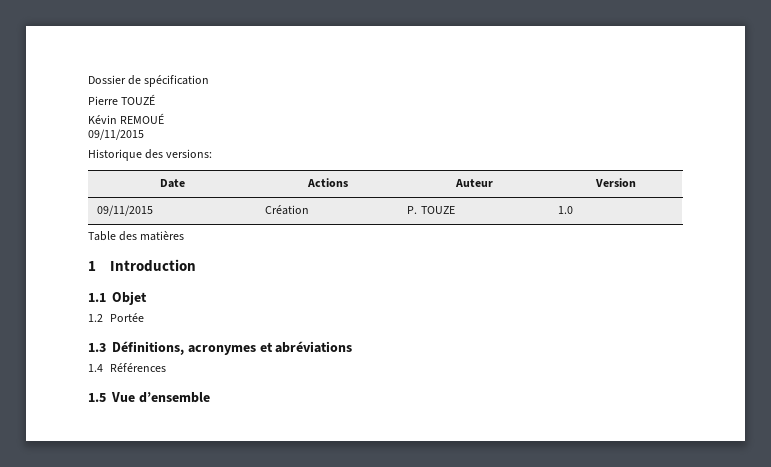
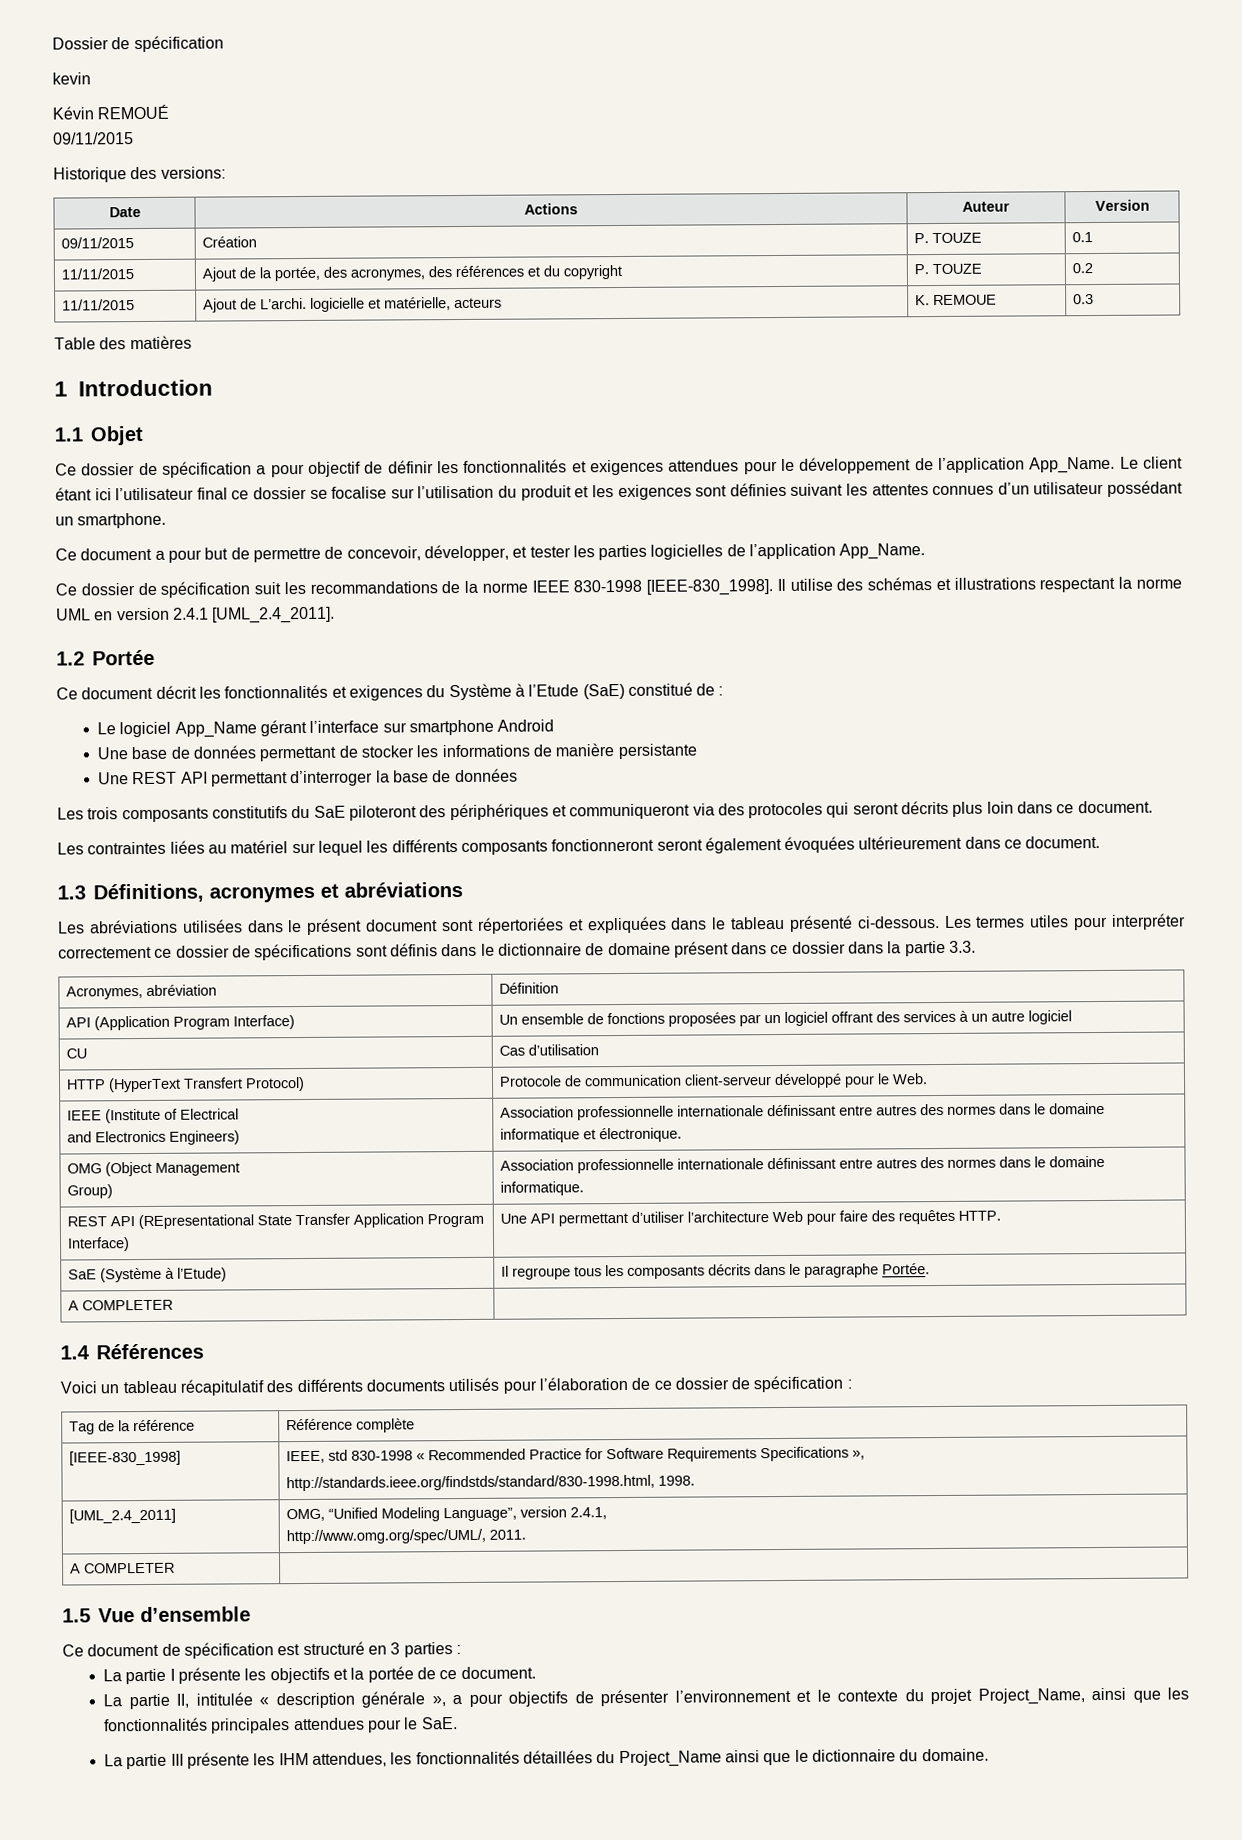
[88,94,156,105] Pierre TOUZÉ -> [52,72,91,85] kevin
[558,206,574,214] 1.0 -> [1072,232,1094,243] [61,268,135,280] [202,264,623,282] [914,263,983,275] [1072,263,1094,274] [62,299,136,311] [203,297,503,313] [915,294,998,306] [1073,294,1095,305] 0.1 // 11/11/2015 | Ajout de la portée, des acronymes, des références et du copyright | P. TOUZE | 0.2 // 11/11/2015 | Ajout de L’archi. logicielle et matérielle, acteurs | K. REMOUE | 0.3
[88,313,144,322] 1.2 Portée -> [55,456,1183,478] [55,480,1183,501] [55,512,167,529] [55,543,926,563] [55,576,1183,598] [56,606,336,624] [56,649,155,666] [56,682,724,701] [97,719,555,738] [97,743,697,762] [98,768,518,787] [57,800,1153,823] [57,835,1101,856] Ce dossier de spécification a pour objectif de définir les fonctionnalités et exigences attendues pour le développement de l’application App_Name. Le client étant ici l’utilisateur final ce dossier se focalise sur l’utilisation du produit et les exigences sont définies suivant les attentes connues d’un utilisateur possédant un smartphone. // Ce document a pour but de permettre de concevoir, développer, et tester les parties logicielles de l’application App_Name. // Ce dossier de spécification suit les recommandations de la norme IEEE 830-1998 [IEEE-830_1998]. Il utilise des schémas et illustrations respectant la norme UML en version 2.4.1 [UML_2.4_2011]. // 1.2 Portée // Ce document décrit les fonctionnalités et exigences du Système à l’Etude (SaE) constitué de : // Le logiciel App_Name gérant l’interface sur smartphone Android // Une base de données permettant de stocker les informations de manière persistante // Une REST API permettant d’interroger la base de données // Les trois composants constitutifs du SaE piloteront des périphériques et communiqueront via des protocoles qui seront décrits plus loin dans ce document. // Les contraintes liées au matériel sur lequel les différents composants fonctionneront seront également évoquées ultérieurement dans ce document.
[88,363,166,372] [88,392,210,403] 1.4 Références // 1.5 Vue d’ensemble -> [57,913,1187,935] [58,940,977,961] [66,984,218,1000] [499,982,560,994] [66,1015,296,1031] [499,1010,1073,1027] [66,1048,88,1059] [499,1044,600,1056] [66,1076,306,1093] [499,1073,929,1089] [67,1108,240,1124] [67,1130,241,1145] [500,1102,1106,1121] [500,1127,683,1143] [67,1161,241,1177] [67,1184,114,1199] [500,1155,1106,1174] [500,1181,585,1196] [67,1213,485,1230] [67,1237,131,1252] [500,1209,1002,1227] [68,1267,228,1283] [501,1263,931,1280] [68,1299,174,1311] [60,1343,204,1360] [60,1375,852,1396] [69,1419,196,1435] [286,1418,416,1433] [69,1450,182,1466] [286,1446,866,1464] [286,1474,696,1492] [69,1508,177,1524] [286,1506,608,1522] [286,1528,527,1545] [70,1562,176,1574] [62,1606,251,1623] [62,1641,461,1659] [103,1666,536,1685] [103,1687,1190,1710] [104,1717,458,1734] [104,1748,989,1770] Les abréviations utilisées dans le présent document sont répertoriées et expliquées dans le tableau présenté ci-dessous. Les termes utiles pour interpréter correctement ce dossier de spécifications sont définis dans le dictionnaire de domaine présent dans ce dossier dans la partie 3.3. // Acronymes, abréviation | Définition // API (Application Program Interface) | Un ensemble de fonctions proposées par un logiciel offrant des services à un autre logiciel // CU | Cas d’utilisation // HTTP (HyperText Transfert Protocol) | Protocole de communication client-serveur développé pour le Web. // IEEE (Institute of Electrical // and Electronics Engineers) | Association professionnelle internationale définissant entre autres des normes dans le domaine informatique et électronique. // OMG (Object Management // Group) | Association professionnelle internationale définissant entre autres des normes dans le domaine informatique. // REST API (REpresentational State Transfer Application Program Interface) | Une API permettant d’utiliser l’architecture Web pour faire des requêtes HTTP. // SaE (Système à l’Etude) | Il regroupe tous les composants décrits dans le paragraphe Portée. // A COMPLETER | // 1.4 Références // Voici un tableau récapitulatif des différents documents utilisés pour l’élaboration de ce dossier de spécification : // Tag de la référence | Référence complète // [IEEE-830_1998] | IEEE, std 830-1998 « Recommended Practice for Software Requirements Specifications », // http://standards.ieee.org/findstds/standard/830-1998.html, 1998. // [UML_2.4_2011] | OMG, “Unified Modeling Language”, version 2.4.1, // http://www.omg.org/spec/UML/, 2011. // A COMPLETER | // 1.5 Vue d’ensemble // Ce document de spécification est structuré en 3 parties : // La partie I présente les objectifs et la portée de ce document. // La partie II, intitulée « description générale », a pour objectifs de présenter l’environnement et le contexte du projet Project_Name, ainsi que les fonctionnalités principales attendues pour le SaE. // La partie III présente les IHM attendues, les fonctionnalités détaillées du Project_Name ainsi que le dictionnaire du domaine.

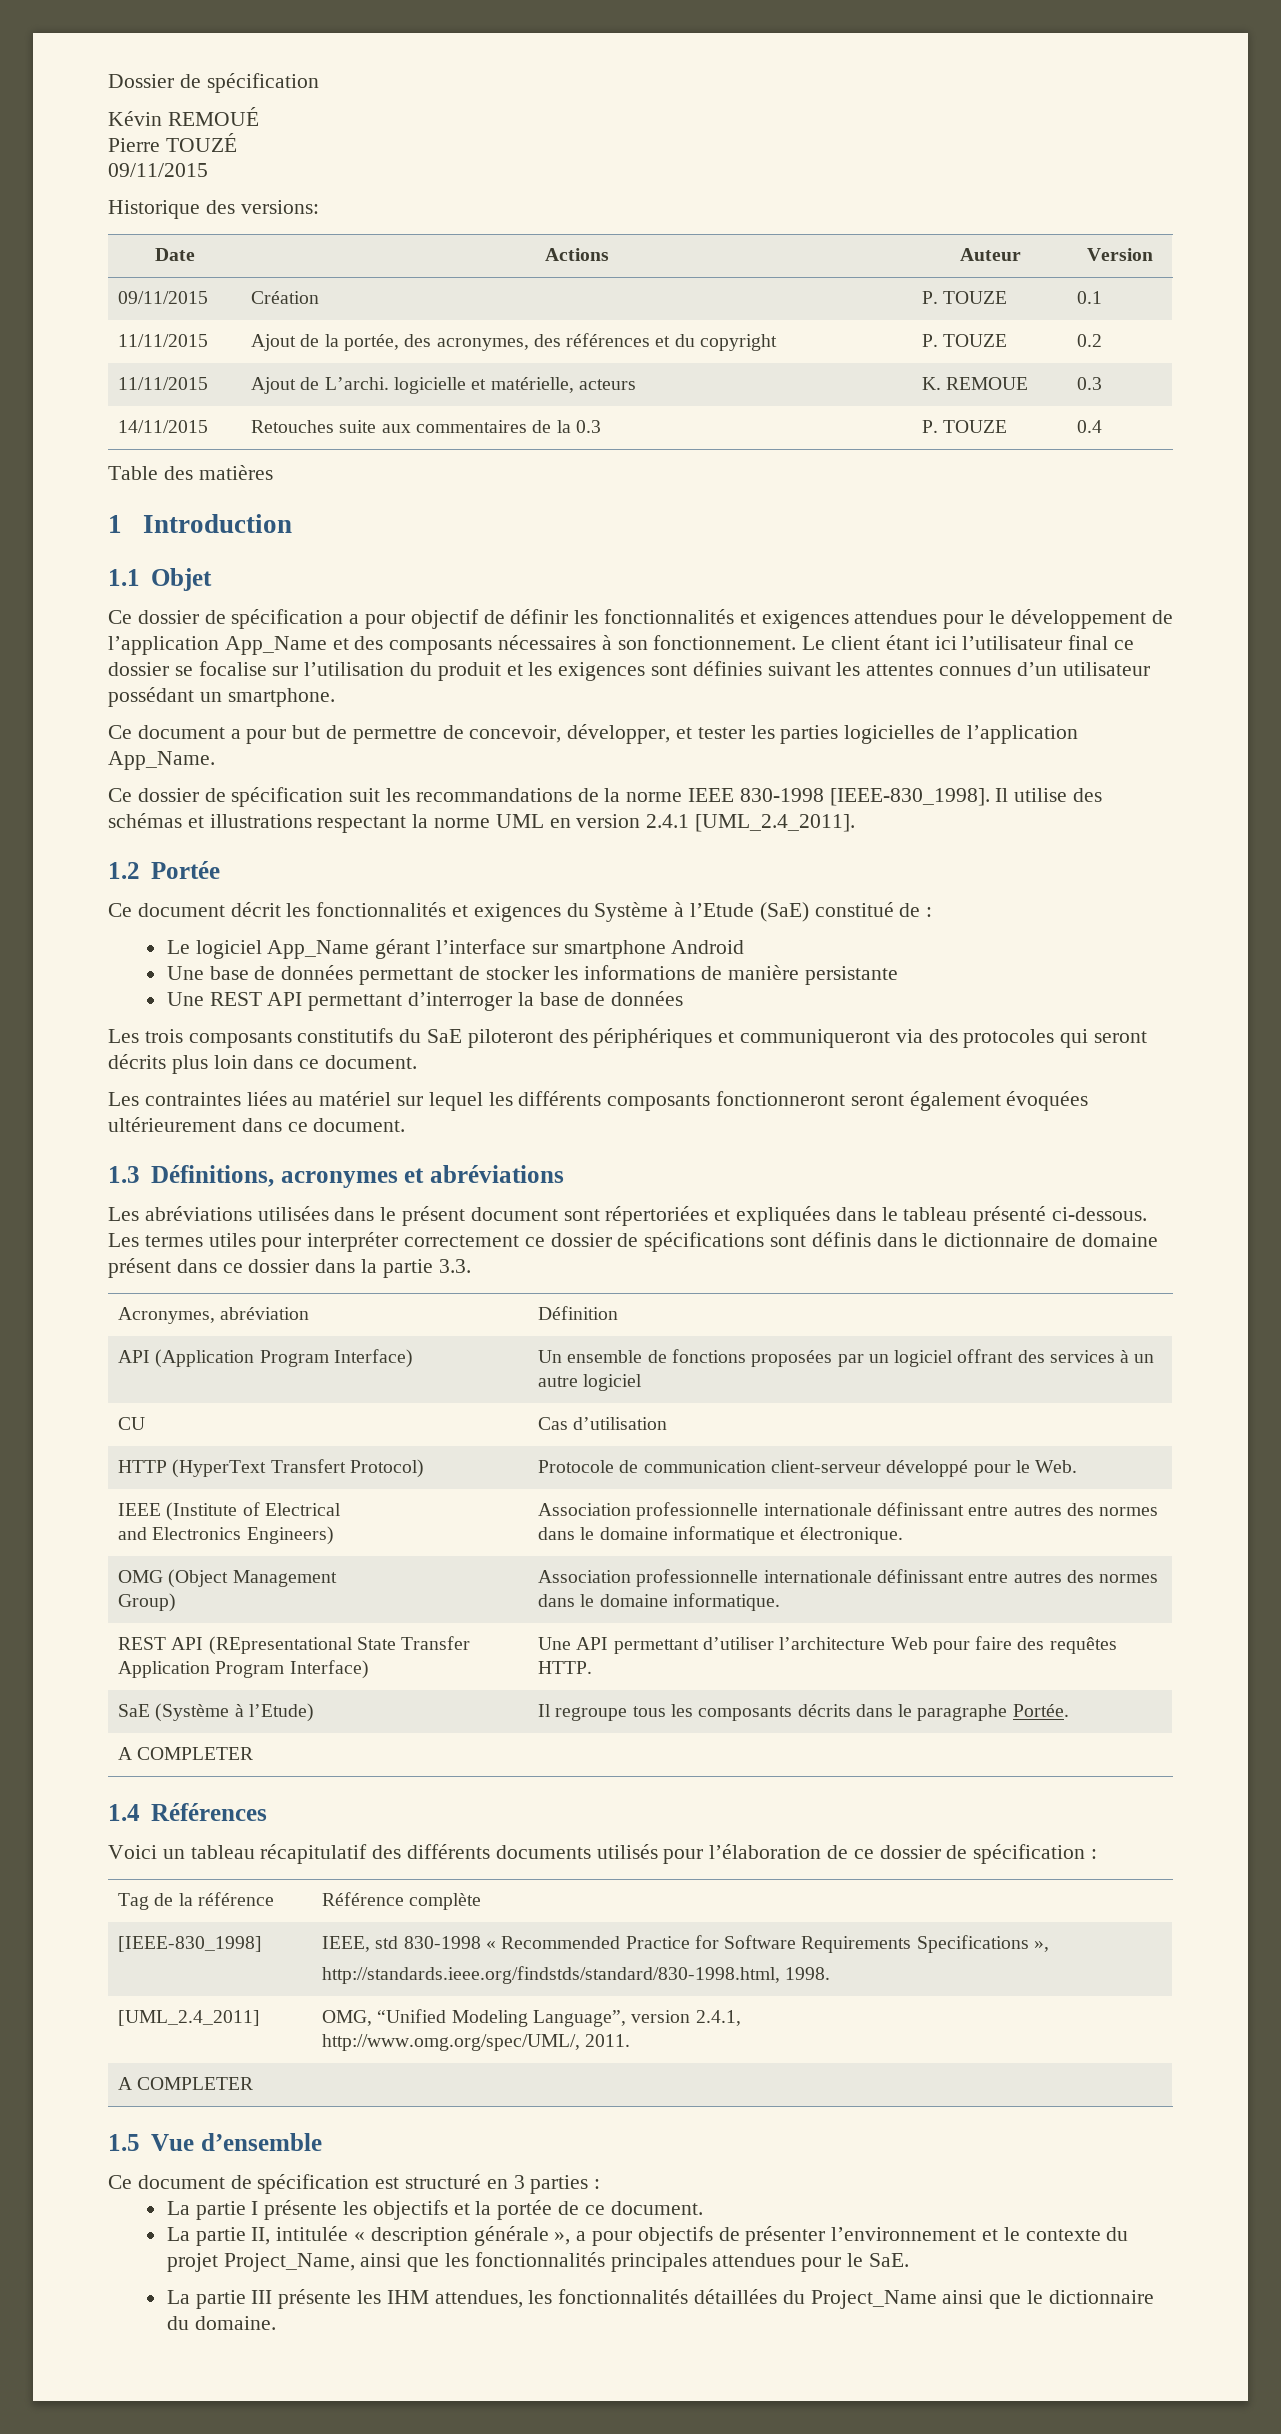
[52,72,91,85] // kevin -> (319, 83) none
(170, 112) none -> [108,133,237,152] // Pierre TOUZÉ
(1095, 299) none -> [118,420,209,433] [251,420,601,433] [922,420,1008,433] [1077,420,1103,433] // 14/11/2015 | Retouches suite aux commentaires de la 0.3 | P. TOUZE | 0.4
[1029,456,1116,474] App_Name. -> [224,635,797,655] App_Name et des composants nécessaires à son fonctionnement.

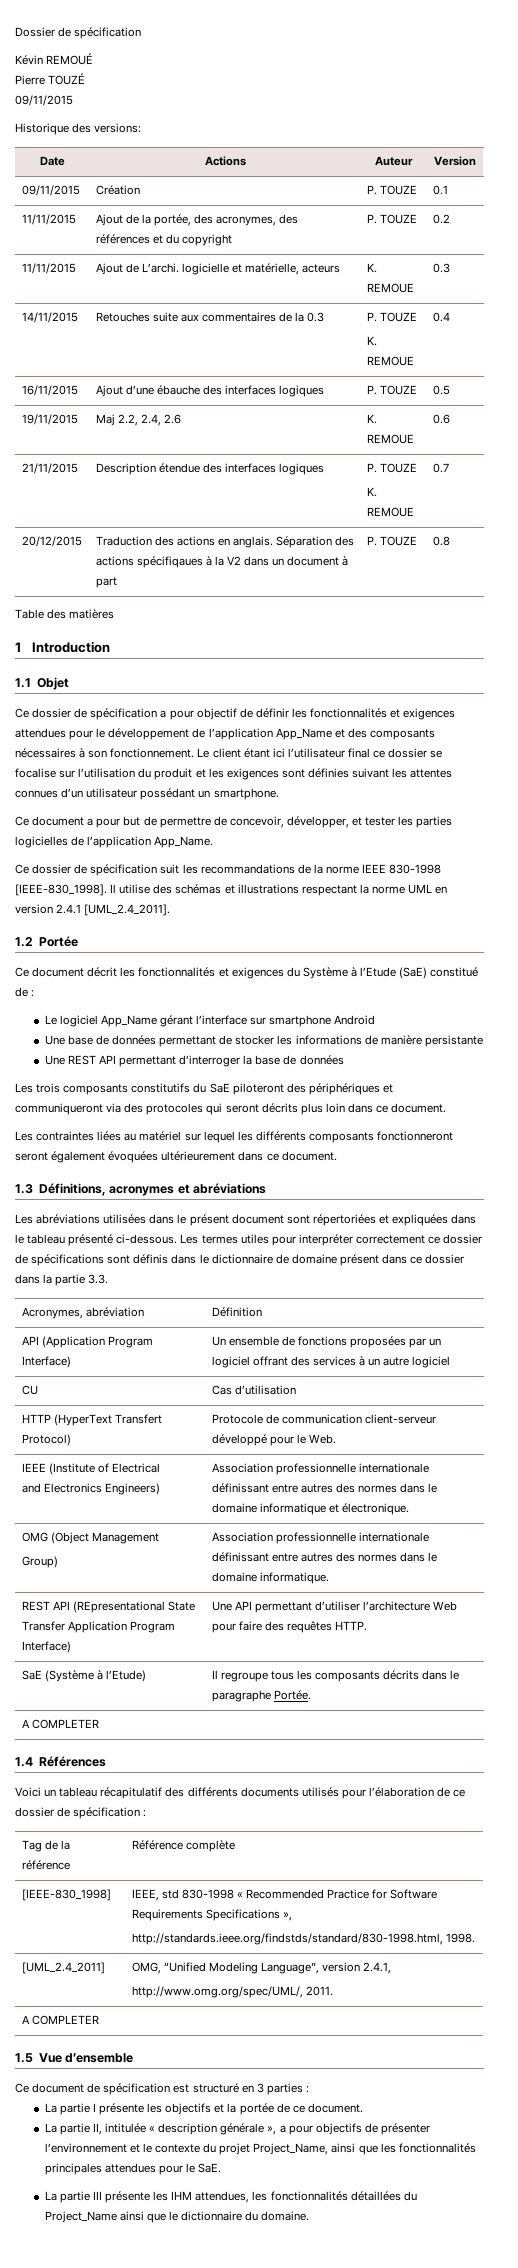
(1008, 426) none -> [366,336,377,346] [366,356,414,366] // K. REMOUE
(1103, 426) none -> [21,385,78,396] [95,385,325,397] [366,385,417,395] [432,385,450,395] [21,414,78,425] [95,414,181,426] [366,414,377,424] [366,434,414,444] [432,414,450,424] [21,463,78,474] [95,463,325,475] [366,463,417,473] [366,487,377,497] [366,507,414,517] [432,463,449,473] [21,536,82,547] [95,536,355,548] [95,556,349,568] [95,577,117,588] [366,536,417,546] [432,536,450,546] // 16/11/2015 | Ajout d’une ébauche des interfaces logiques | P. TOUZE | 0.5 // 19/11/2015 | Maj 2.2, 2.4, 2.6 | K. REMOUE | 0.6 // 21/11/2015 | Description étendue des interfaces logiques | P. TOUZE // K. REMOUE | 0.7 // 20/12/2015 | Traduction des actions en anglais. Séparation des actions spécifiqaues à la V2 dans un document à part | P. TOUZE | 0.8

